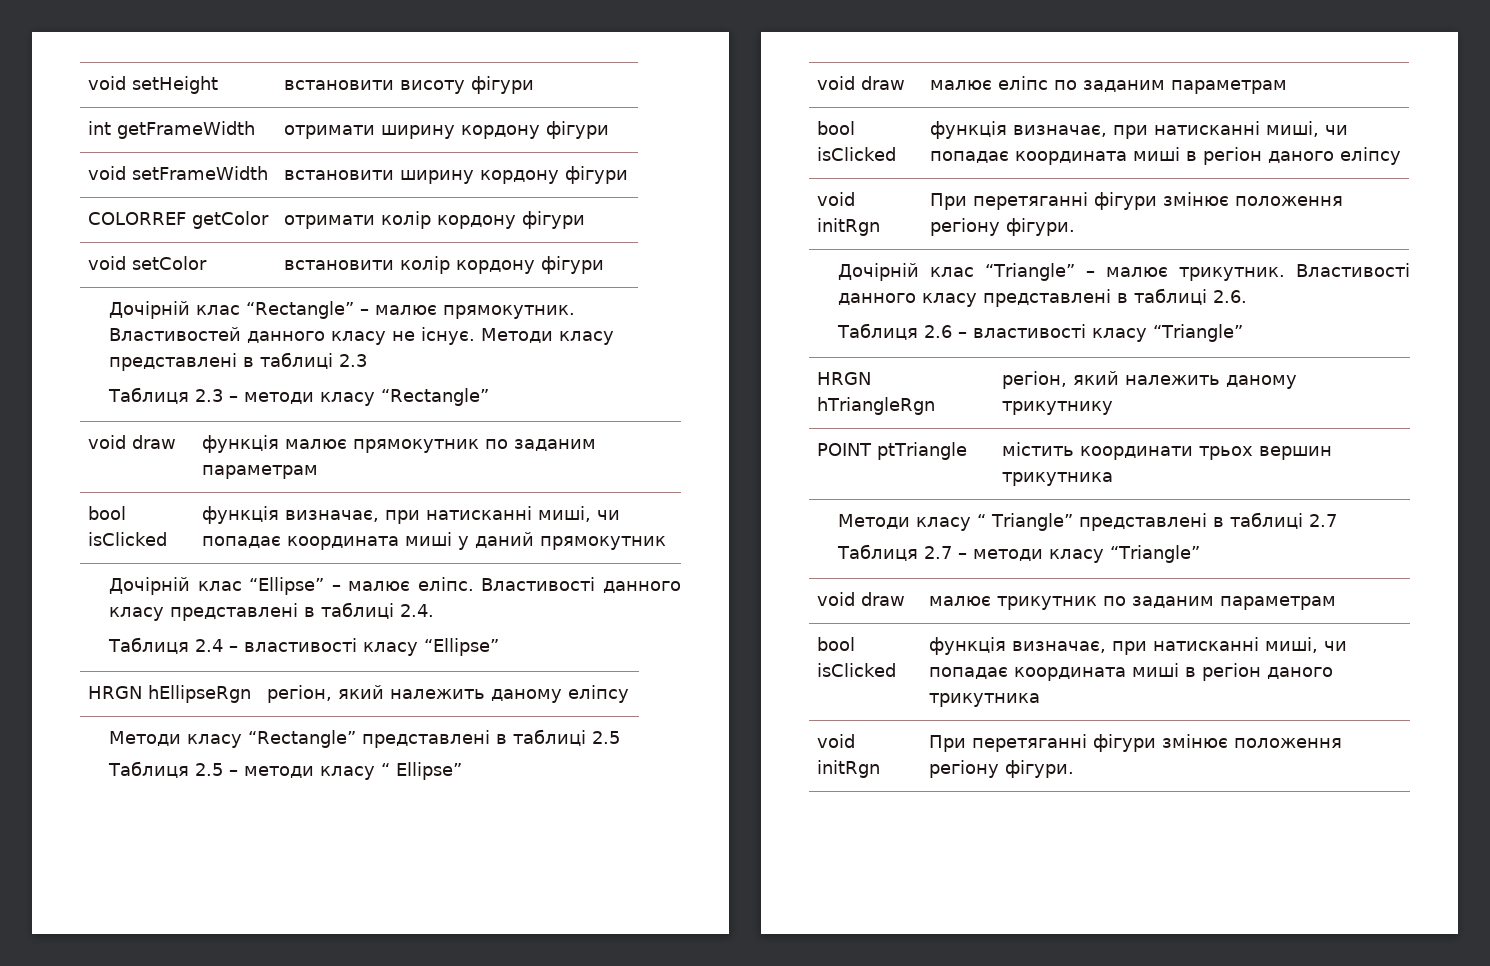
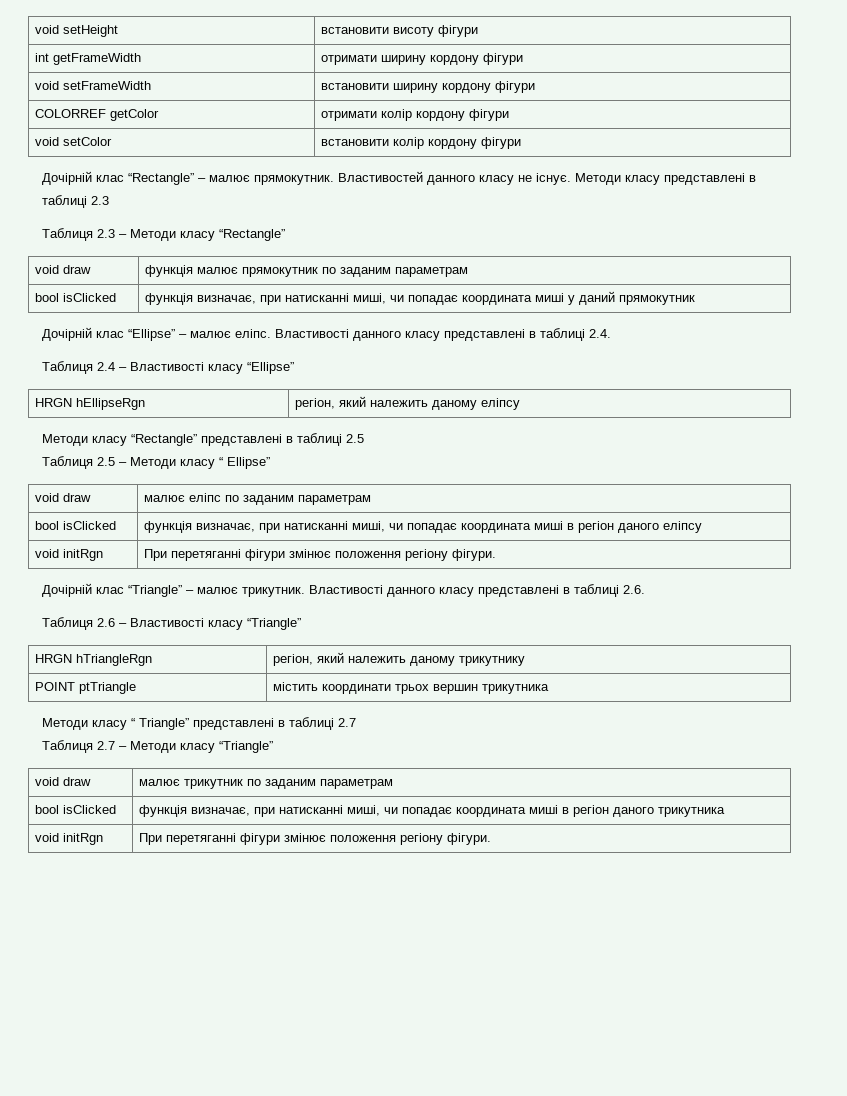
[244,392,315,404] методи -> [130,229,177,241] Методи
[244,638,358,652] властивості -> [130,362,205,371] Властивості
[244,766,315,778] методи -> [130,457,177,469] Методи
[973,324,1087,338] властивості -> [130,618,205,627] Властивості
[973,549,1044,561] методи -> [130,741,177,753] Методи

